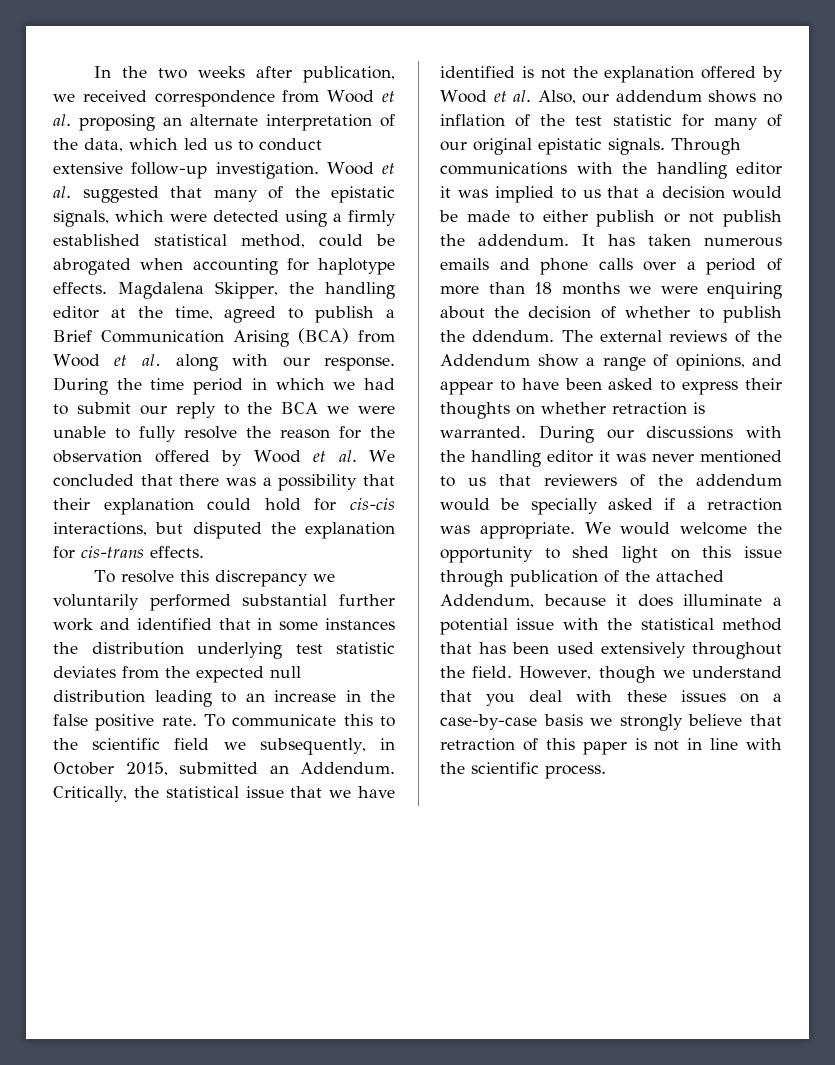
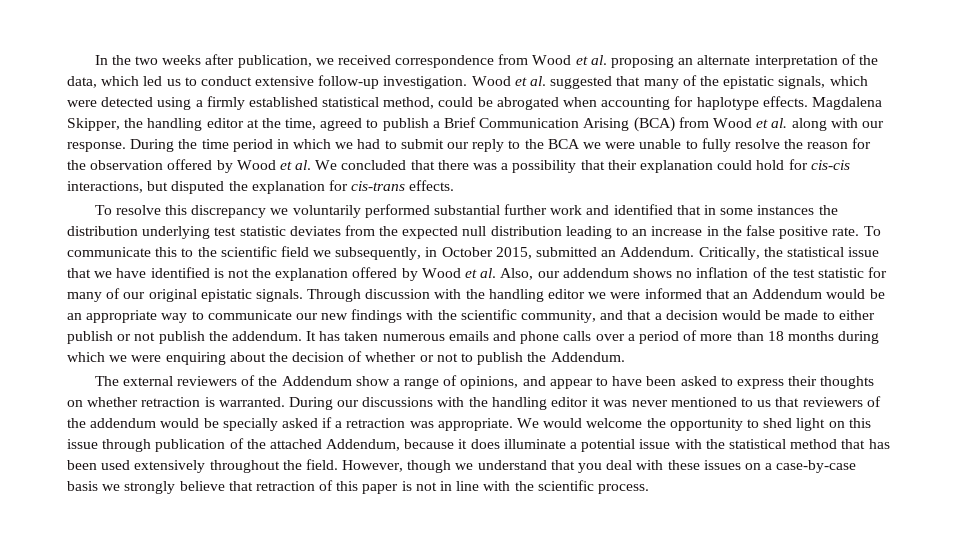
[440,162,782,179] [440,186,601,203] communications with the handling editor it was implied to us -> [365,288,885,302] [67,309,624,323] discussion with the handling editor we were informed that an Addendum would be an appropriate way to communicate our new findings with the scientific community, and
(620, 288) none -> [838,331,880,344] [67,352,105,362] during which
(690, 312) none -> [419,353,458,362] or not
[472,330,555,342] ddendum. -> [550,352,625,362] Addendum. //
[669,330,728,342] reviews -> [176,376,237,386] reviewers

